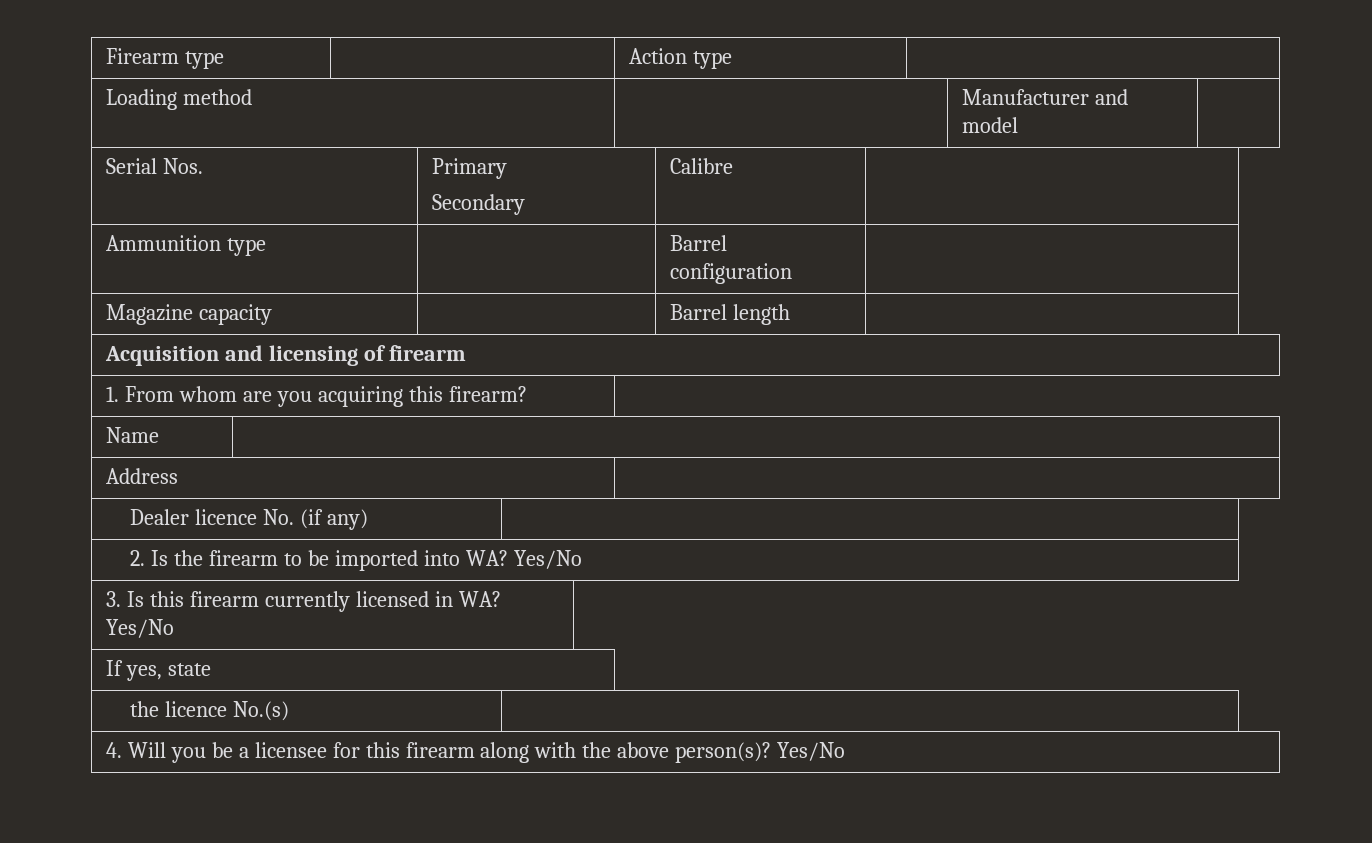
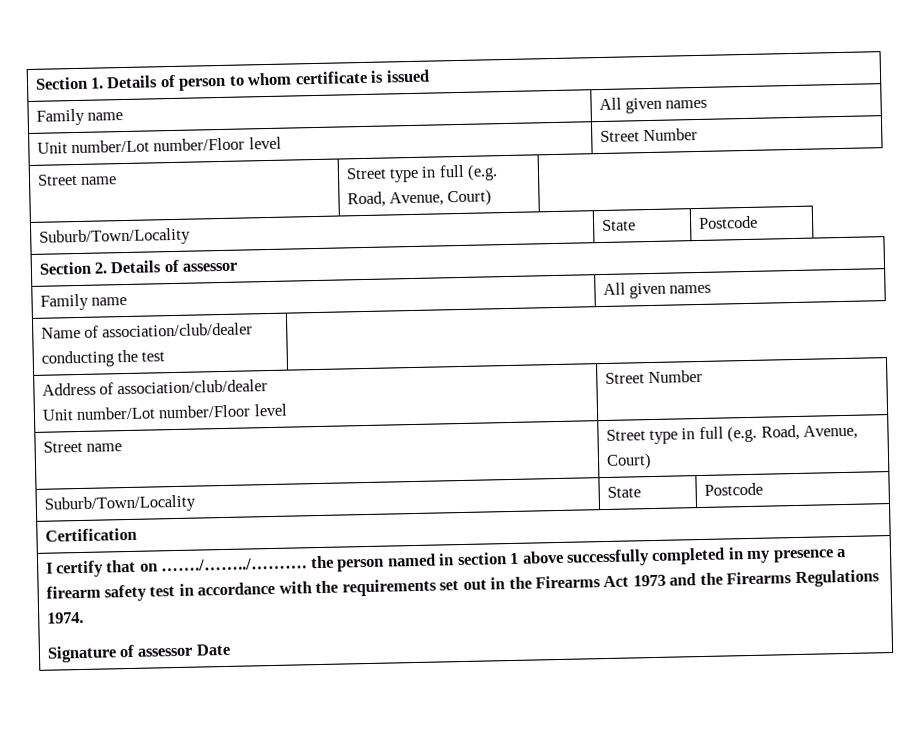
[106,48,224,69] [629,48,732,69] [106,89,252,110] [962,89,1128,105] [962,117,1019,133] [106,158,203,174] [432,158,508,179] [432,194,526,215] [670,158,734,174] [106,235,266,256] [670,235,728,251] [670,263,793,284] [106,304,272,325] [670,304,790,325] [105,345,466,366] [106,386,527,407] [106,427,160,443] [106,468,179,484] [130,509,369,530] [130,550,582,571] [106,591,501,612] [106,619,175,638] [106,660,211,681] [130,701,290,721] [106,742,846,763] Firearm type | | Action type | // Loading method | | Manufacturer and model | // Serial Nos. | Primary // Secondary | Calibre | // Ammunition type | | Barrel configuration | // Magazine capacity | | Barrel length | // Acquisition and licensing of firearm // 1. From whom are you acquiring this firearm? // Name | // Address | // Dealer licence No. (if any) | // 2. Is the firearm to be imported into WA? Yes/No // 3. Is this firearm currently licensed in WA? Yes/No // If yes, state // the licence No.(s) | // 4. Will you be a licensee for this firearm along with the above person(s)? Yes/No -> [34,69,430,91] [35,108,123,126] [598,97,708,114] [36,136,282,154] [599,127,698,143] [36,173,117,186] [345,164,499,183] [346,189,493,208] [38,227,191,247] [600,219,636,232] [697,215,758,229] [38,259,238,275] [39,293,127,311] [602,282,712,299] [40,322,254,339] [40,349,166,368] [41,379,269,396] [41,403,288,421] [604,369,703,384] [42,440,122,453] [605,424,859,445] [605,453,652,470] [43,494,196,514] [606,486,641,498] [703,482,763,496] [44,527,137,542] [45,547,847,578] [45,569,880,602] [46,611,84,624] [46,643,231,663] Section 1. Details of person to whom certificate is issued // Family name | All given names // Unit number/Lot number/Floor level | Street Number // Street name | Street type in full (e.g. Road, Avenue, Court) // Suburb/Town/Locality | State | Postcode // Section 2. Details of assessor // Family name | All given names // Name of association/club/dealer conducting the test // Address of association/club/dealer // Unit number/Lot number/Floor level | Street Number // Street name | Street type in full (e.g. Road, Avenue, Court) // Suburb/Town/Locality | State | Postcode // Certification // I certify that on ……./……../………. the person named in section 1 above successfully completed in my presence a firearm safety test in accordance with the requirements set out in the Firearms Act 1973 and the Firearms Regulations 1974. // Signature of assessor Date

